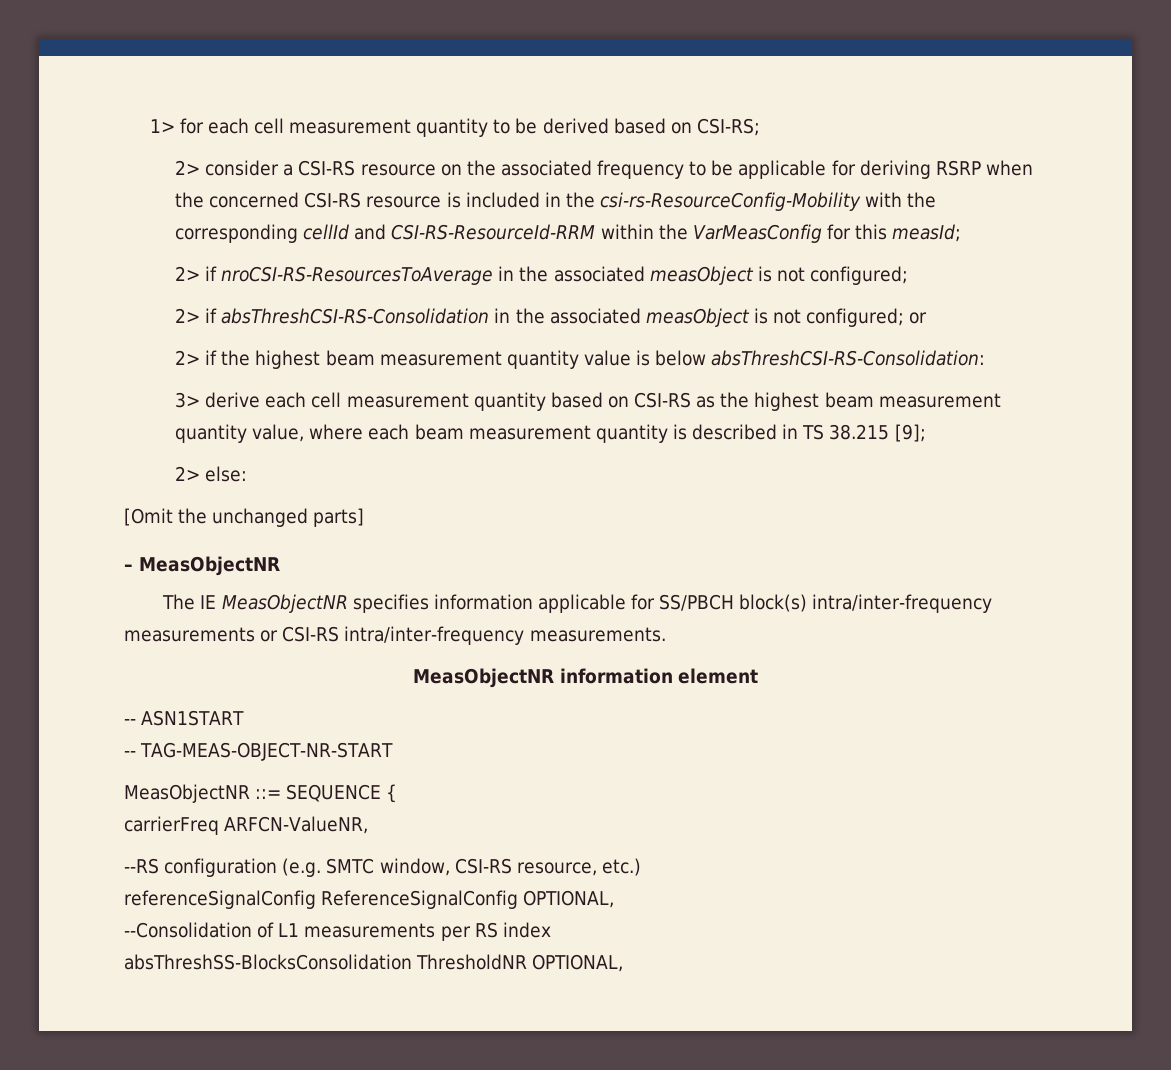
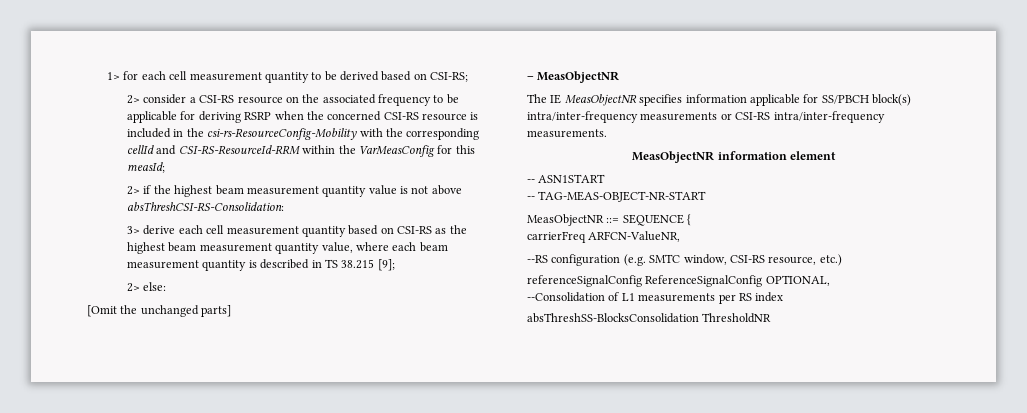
[174,266,909,285] [174,308,928,327] // 2> if nroCSI-RS-ResourcesToAverage in the associated measObject is not configured; // 2> if absThreshCSI-RS-Consolidation in the associated measObject is not configured; or -> (166, 167) none
[655,350,707,366] below -> [411,185,462,195] not above
[532,954,624,972] OPTIONAL, -> (772, 318) none

